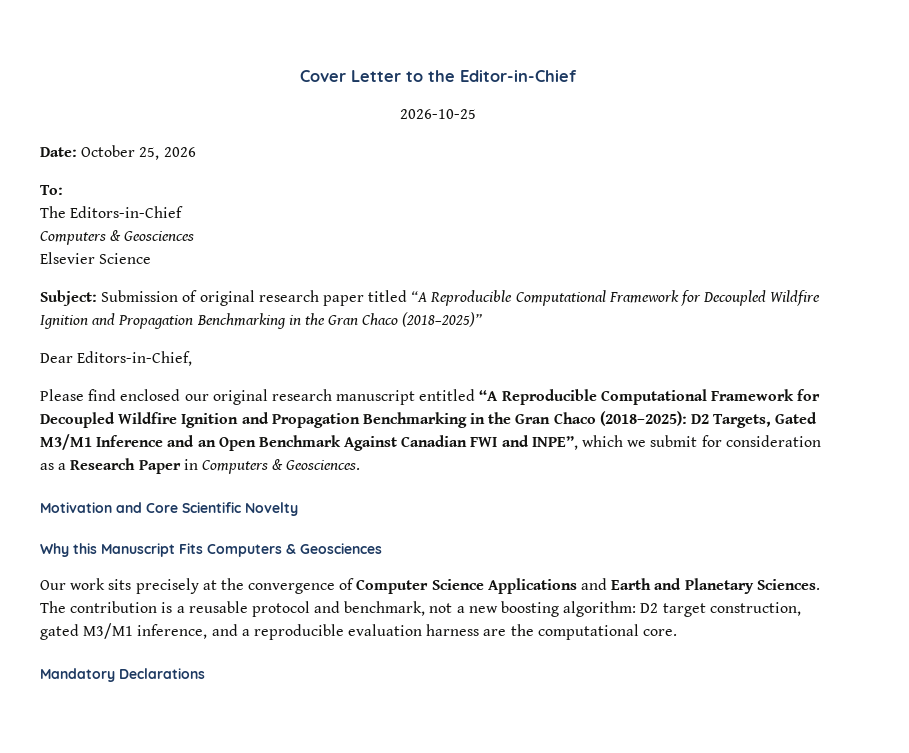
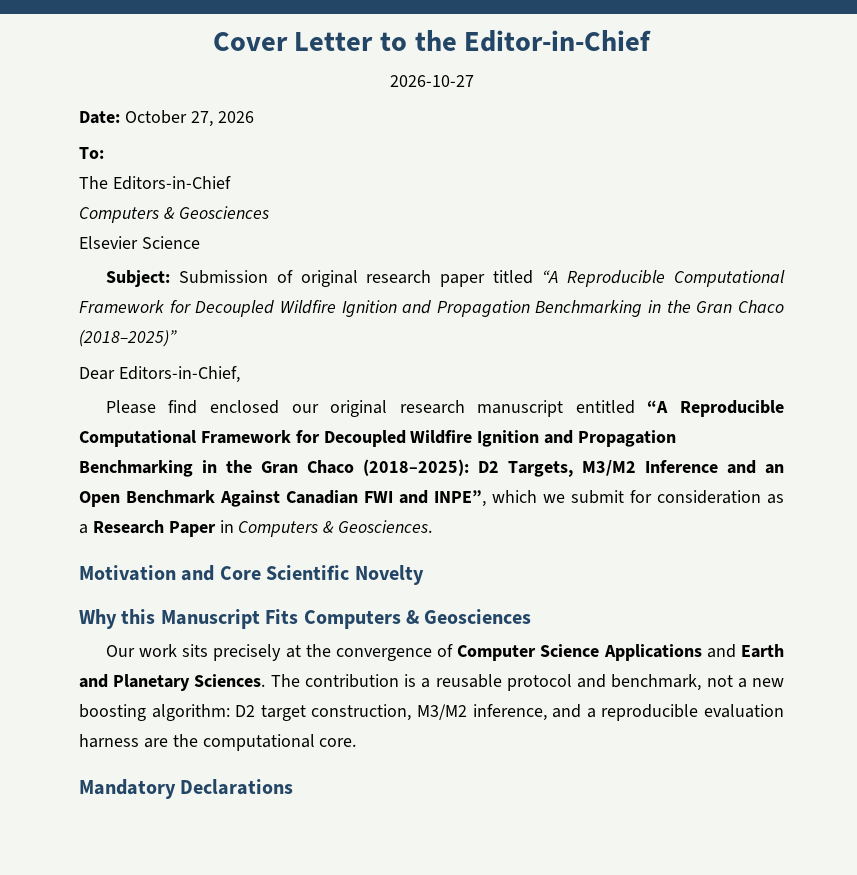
[399,109,476,119] 2026-10-25 -> [389,75,474,87] 2026-10-27
[139,147,160,160] 25, -> [190,111,213,127] 27,
[775,412,818,424] [40,434,92,450] Gated M3/M1 -> [582,460,636,476] M3/M2
[40,623,134,640] gated M3/M1 -> [417,704,467,720] M3/M2

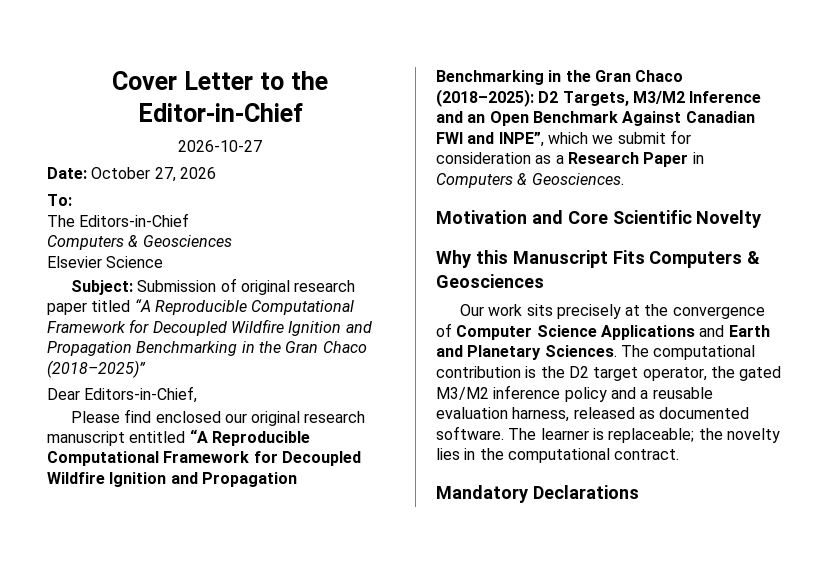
(300, 680) none -> [653,345,756,360] computational
[421,674,785,691] [79,704,785,721] [79,734,168,748] a reusable protocol and benchmark, not a new boosting algorithm: D2 target construction, M3/M2 inference, and a reproducible evaluation harness are -> [540,366,782,381] [436,385,713,402] [436,407,750,422] [436,426,780,443] [436,448,476,460] the D2 target operator, the gated M3/M2 inference policy and a reusable evaluation harness, released as documented software. The learner is replaceable; the novelty lies in
[319,738,357,747] core. -> [614,449,680,460] contract.

